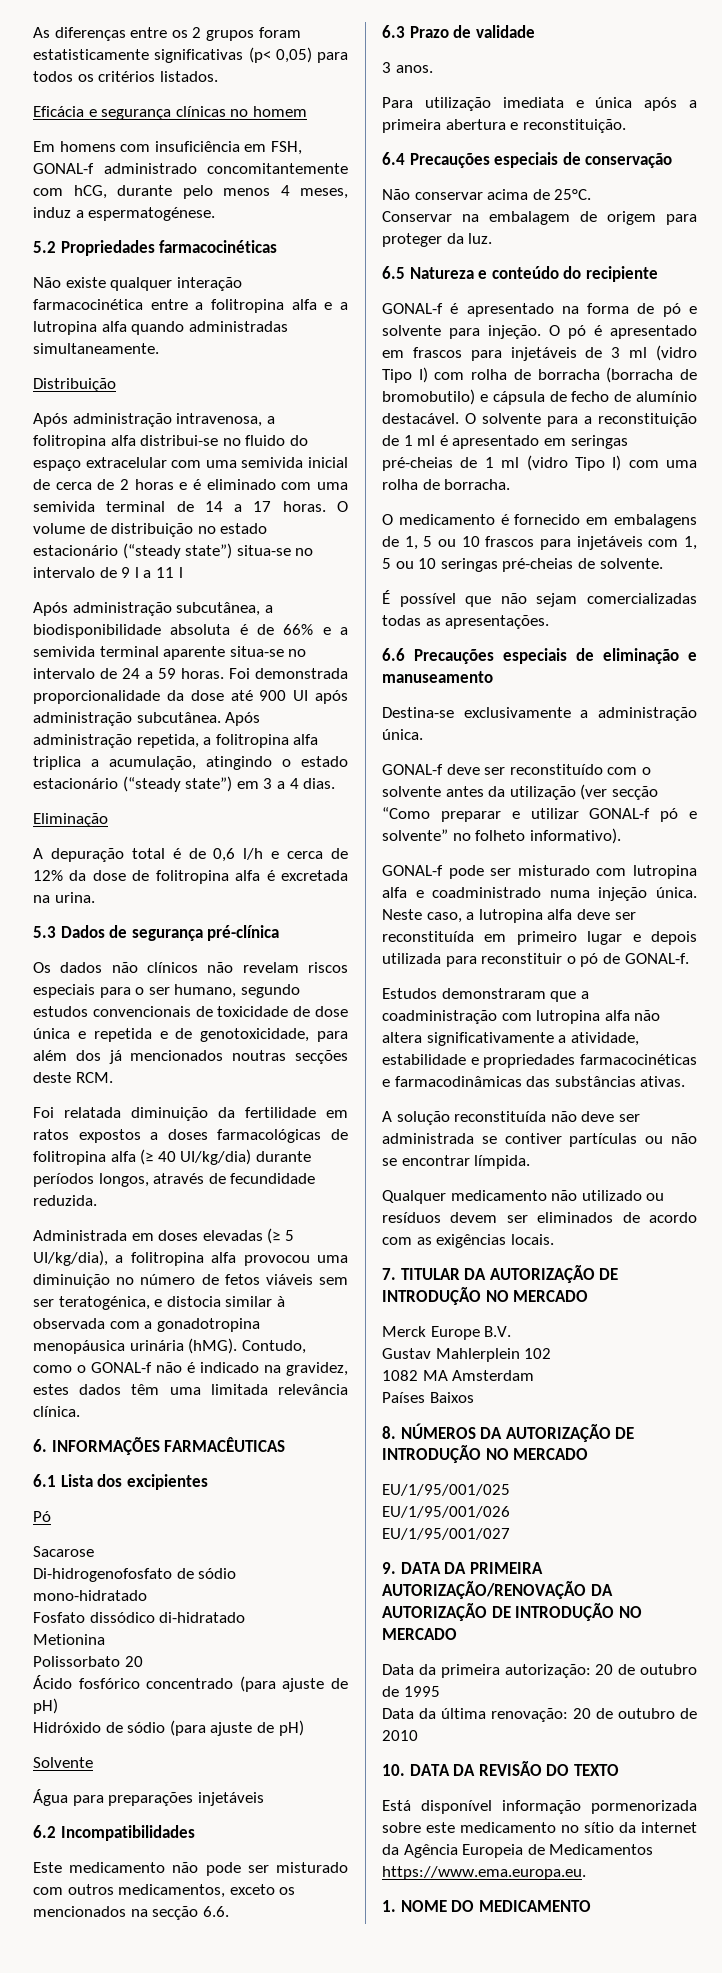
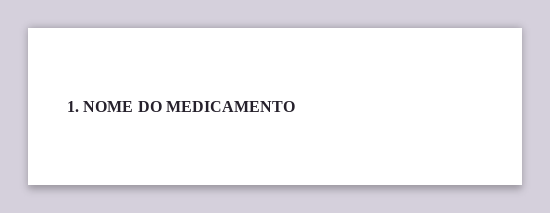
[33,27,301,41] [33,47,348,63] [33,71,218,82] [33,106,307,120] [33,141,302,155] [33,163,348,174] [33,185,348,199] [33,207,216,221] [33,240,278,256] [33,277,242,291] [33,299,348,313] [33,321,288,335] [33,343,159,354] [33,378,116,392] [33,413,275,427] [33,435,308,449] [33,457,348,471] [33,479,348,490] [33,501,348,512] [33,523,268,537] [33,543,314,559] [33,567,183,578] [33,602,273,616] [33,624,348,638] [33,646,307,660] [33,668,348,679] [33,690,348,704] [33,712,261,726] [33,734,319,748] [33,756,348,770] [33,776,336,792] [33,813,108,827] [33,848,348,862] [33,870,348,884] [33,892,95,903] [33,925,280,941] [33,962,348,973] [33,984,300,998] [33,1006,349,1017] [33,1028,348,1042] [33,1050,348,1064] [33,1072,113,1083] [33,1107,348,1121] [33,1129,348,1143] [33,1149,311,1165] [33,1173,316,1187] [33,1195,97,1206] [33,1228,294,1244] [33,1250,348,1266] [33,1274,348,1288] [33,1296,285,1310] [33,1318,260,1332] [33,1338,306,1354] [33,1362,348,1376] [33,1384,348,1395] [33,1406,80,1417] [33,1437,286,1455] [33,1474,208,1490] [33,1511,51,1522] [33,1546,94,1557] [33,1568,237,1582] [33,1590,147,1601] [33,1612,246,1623] [33,1634,105,1645] [33,1656,143,1667] [33,1675,348,1692] [33,1698,58,1714] [33,1720,304,1736] [33,1757,93,1768] [33,1789,264,1806] [33,1825,195,1841] [33,1862,348,1876] [33,1884,296,1898] [33,1906,229,1920] [382,25,535,38] [382,62,433,73] [382,97,697,111] [382,119,626,133] [382,152,673,168] [382,189,592,200] [382,211,697,225] [382,233,493,247] [382,266,658,282] [382,303,697,317] [382,325,697,339] [382,345,697,361] [382,367,697,383] [382,389,697,405] [382,413,697,427] [382,435,628,449] [382,455,697,471] [382,479,511,490] [382,514,697,528] [382,536,697,550] [382,558,663,572] [382,590,697,607] [382,615,550,629] [382,648,697,664] [382,671,493,683] [382,707,697,721] [382,729,423,740] [382,764,651,775] [382,784,658,800] [382,807,697,822] [382,828,621,844] [382,865,697,879] [382,887,697,901] [382,909,636,923] [382,931,697,945] [382,953,689,967] [382,988,589,1002] [382,1010,661,1024] [382,1032,639,1046] [382,1054,697,1068] [382,1076,686,1087] [382,1111,640,1125] [382,1133,697,1147] [382,1155,531,1169] [382,1190,665,1204] [382,1212,697,1223] [382,1234,554,1248] [382,1265,619,1283] [382,1287,589,1305] [382,1326,512,1340] [382,1348,552,1362] [382,1370,535,1381] [382,1392,474,1403] [382,1423,635,1442] [382,1445,589,1463] [382,1484,510,1496] [382,1506,510,1518] [382,1528,510,1540] [382,1562,543,1574] [382,1581,613,1599] [382,1603,642,1621] [382,1628,457,1640] [382,1664,697,1678] [382,1686,440,1697] [382,1708,697,1722] [382,1730,418,1741] [382,1761,619,1776] [382,1800,697,1814] [382,1822,697,1833] [382,1844,654,1858] [382,1866,586,1880] As diferenças entre os 2 grupos foram estatisticamente significativas (p< 0,05) para todos os critérios listados. // Eficácia e segurança clínicas no homem // Em homens com insuficiência em FSH, GONAL-f administrado concomitantemente com hCG, durante pelo menos 4 meses, induz a espermatogénese. // 5.2 Propriedades farmacocinéticas // Não existe qualquer interação farmacocinética entre a folitropina alfa e a lutropina alfa quando administradas simultaneamente. // Distribuição // Após administração intravenosa, a folitropina alfa distribui-se no fluido do espaço extracelular com uma semivida inicial de cerca de 2 horas e é eliminado com uma semivida terminal de 14 a 17 horas. O volume de distribuição no estado estacionário (“steady state”) situa-se no intervalo de 9 l a 11 l // Após administração subcutânea, a biodisponibilidade absoluta é de 66% e a semivida terminal aparente situa-se no intervalo de 24 a 59 horas. Foi demonstrada proporcionalidade da dose até 900 UI após administração subcutânea. Após administração repetida, a folitropina alfa triplica a acumulação, atingindo o estado estacionário (“steady state”) em 3 a 4 dias. // Eliminação // A depuração total é de 0,6 l/h e cerca de 12% da dose de folitropina alfa é excretada na urina. // 5.3 Dados de segurança pré-clínica // Os dados não clínicos não revelam riscos especiais para o ser humano, segundo estudos convencionais de toxicidade de dose única e repetida e de genotoxicidade, para além dos já mencionados noutras secções deste RCM. // Foi relatada diminuição da fertilidade em ratos expostos a doses farmacológicas de folitropina alfa (≥ 40 UI/kg/dia) durante períodos longos, através de fecundidade reduzida. // Administrada em doses elevadas (≥ 5 UI/kg/dia), a folitropina alfa provocou uma diminuição no número de fetos viáveis sem ser teratogénica, e distocia similar à observada com a gonadotropina menopáusica urinária (hMG). Contudo, como o GONAL-f não é indicado na gravidez, estes dados têm uma limitada relevância clínica. // 6. INFORMAÇÕES FARMACÊUTICAS // 6.1 Lista dos excipientes // Pó // Sacarose // Di-hidrogenofosfato de sódio mono-hidratado // Fosfato dissódico di-hidratado // Metionina // Polissorbato 20 // Ácido fosfórico concentrado (para ajuste de pH) // Hidróxido de sódio (para ajuste de pH) // Solvente // Água para preparações injetáveis // 6.2 Incompatibilidades // Este medicamento não pode ser misturado com outros medicamentos, exceto os mencionados na secção 6.6. // 6.3 Prazo de validade // 3 anos. // Para utilização imediata e única após a primeira abertura e reconstituição. // 6.4 Precauções especiais de conservação // Não conservar acima de 25°C. // Conservar na embalagem de origem para proteger da luz. // 6.5 Natureza e conteúdo do recipiente // GONAL-f é apresentado na forma de pó e solvente para injeção. O pó é apresentado em frascos para injetáveis de 3 ml (vidro Tipo I) com rolha de borracha (borracha de bromobutilo) e cápsula de fecho de alumínio destacável. O solvente para a reconstituição de 1 ml é apresentado em seringas pré-cheias de 1 ml (vidro Tipo I) com uma rolha de borracha. // O medicamento é fornecido em embalagens de 1, 5 ou 10 frascos para injetáveis com 1, 5 ou 10 seringas pré-cheias de solvente. // É possível que não sejam comercializadas todas as apresentações. // 6.6 Precauções especiais de eliminação e manuseamento // Destina-se exclusivamente a administração única. // GONAL-f deve ser reconstituído com o solvente antes da utilização (ver secção “Como preparar e utilizar GONAL-f pó e solvente” no folheto informativo). // GONAL-f pode ser misturado com lutropina alfa e coadministrado numa injeção única. Neste caso, a lutropina alfa deve ser reconstituída em primeiro lugar e depois utilizada para reconstituir o pó de GONAL-f. // Estudos demonstraram que a coadministração com lutropina alfa não altera significativamente a atividade, estabilidade e propriedades farmacocinéticas e farmacodinâmicas das substâncias ativas. // A solução reconstituída não deve ser administrada se contiver partículas ou não se encontrar límpida. // Qualquer medicamento não utilizado ou resíduos devem ser eliminados de acordo com as exigências locais. // 7. TITULAR DA AUTORIZAÇÃO DE INTRODUÇÃO NO MERCADO // Merck Europe B.V. // Gustav Mahlerplein 102 // 1082 MA Amsterdam // Países Baixos // 8. NÚMEROS DA AUTORIZAÇÃO DE INTRODUÇÃO NO MERCADO // EU/1/95/001/025 // EU/1/95/001/026 // EU/1/95/001/027 // 9. DATA DA PRIMEIRA AUTORIZAÇÃO/RENOVAÇÃO DA AUTORIZAÇÃO DE INTRODUÇÃO NO MERCADO // Data da primeira autorização: 20 de outubro de 1995 // Data da última renovação: 20 de outubro de 2010 // 10. DATA DA REVISÃO DO TEXTO // Está disponível informação pormenorizada sobre este medicamento no sítio da internet da Agência Europeia de Medicamentos https://www.ema.europa.eu. // -> (67, 106) none

